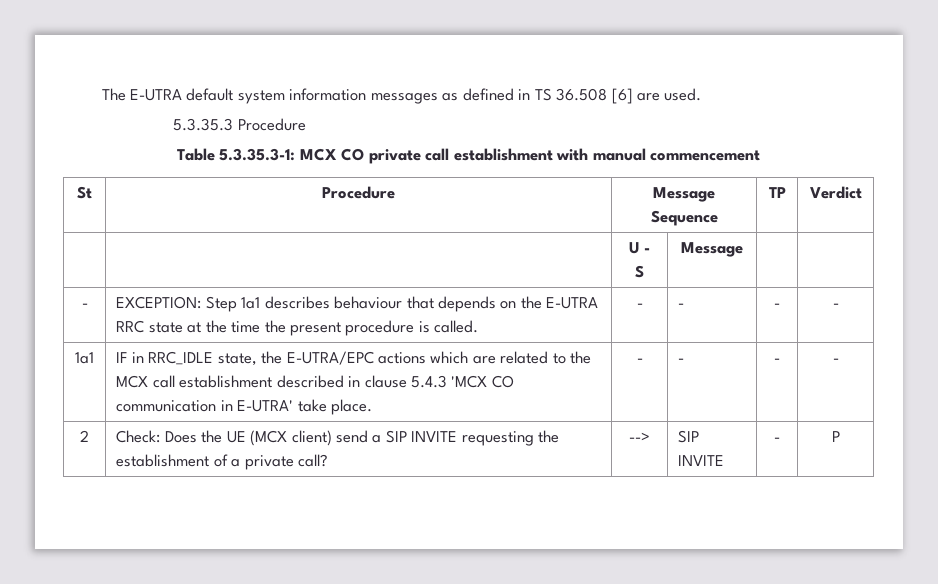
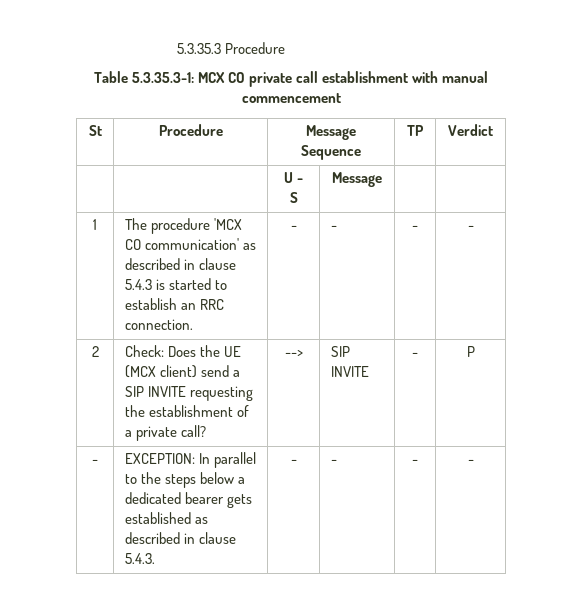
[101,88,702,104] The E-UTRA default system information messages as defined in TS 36.508 [6] are used. // -> (176, 48) none
[81,303,88,308] [116,296,599,312] [116,320,479,336] [636,303,643,308] [678,303,685,308] [774,303,780,308] [832,303,839,308] [75,352,94,364] [116,351,592,366] [116,375,514,388] [116,399,373,415] - | EXCEPTION: Step 1a1 describes behaviour that depends on the E-UTRA RRC state at the time the present procedure is called. | - | - | - | - // 1a1 | IF in RRC_IDLE state, the E-UTRA/EPC actions which are related to the MCX call establishment described in clause 5.4.3 'MCX CO communication in E-UTRA' take place. -> [93,219,97,230] [124,218,242,234] [124,238,256,250] [124,258,236,270] [124,278,228,290] [124,298,224,310] [124,319,193,330] 1 | The procedure 'MCX CO communication' as described in clause 5.4.3 is started to establish an RRC connection.
(840, 436) none -> [92,459,98,464] [124,452,256,468] [124,472,246,488] [124,492,252,508] [124,512,208,524] [124,532,236,544] [124,553,155,564] [290,459,297,464] [330,459,337,464] [412,459,418,464] [467,459,474,464] // - | EXCEPTION: In parallel to the steps below a dedicated bearer gets established as described in clause 5.4.3. | - | - | - | -

